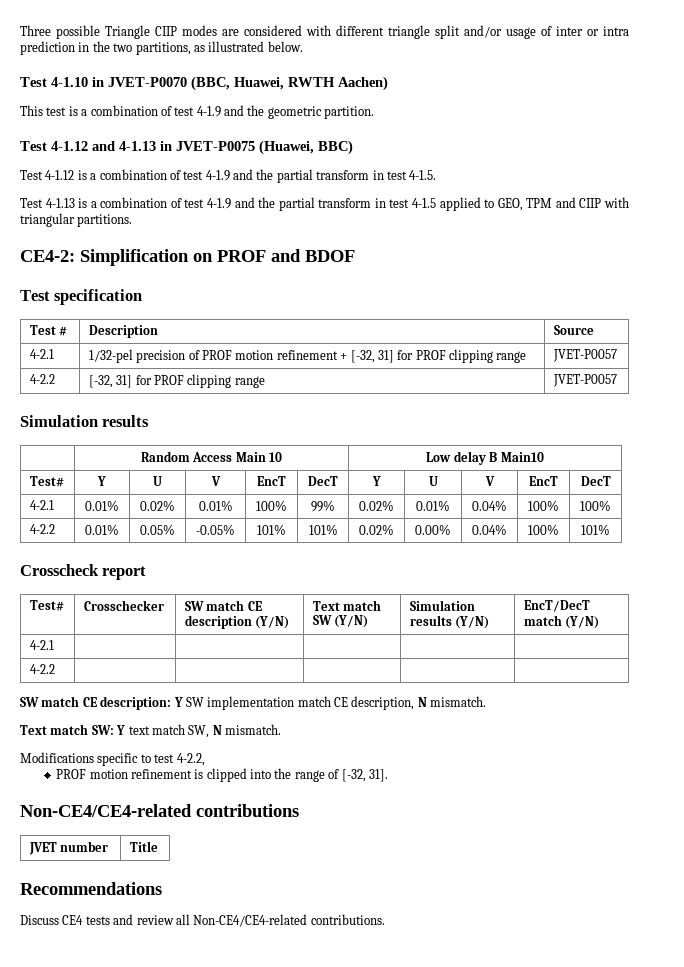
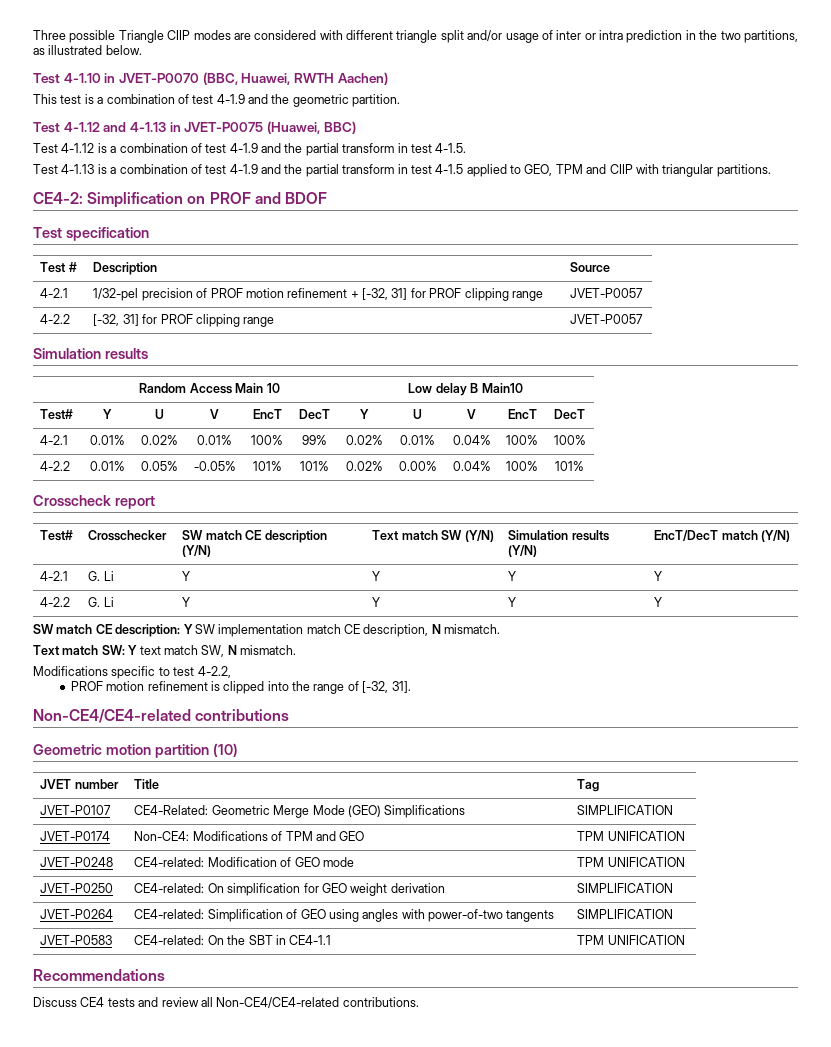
[29,664,55,674] | | | | // 4-2.2 | | | | | -> [88,571,114,581] [182,571,191,581] [372,571,381,581] [508,571,517,581] [654,571,663,581] [40,597,71,607] [88,597,114,607] [182,597,191,607] [372,597,381,607] [508,597,517,607] [654,597,663,607] G. Li | Y | Y | Y | Y // 4-2.2 | G. Li | Y | Y | Y | Y
(299, 810) none -> [33,743,238,758] // Geometric motion partition (10)
(158, 846) none -> [577,779,600,792] [40,805,112,815] [134,805,466,818] [577,805,674,815] [40,831,111,841] [134,831,365,841] [577,831,685,841] [40,857,114,867] [134,857,354,867] [577,857,685,867] [40,883,114,893] [134,883,445,896] [577,883,674,893] [40,909,114,919] [134,909,555,922] [577,909,674,919] [40,935,113,945] [134,935,332,945] [577,935,685,945] | Tag // JVET-P0107 | CE4-Related: Geometric Merge Mode (GEO) Simplifications | SIMPLIFICATION // JVET-P0174 | Non-CE4: Modifications of TPM and GEO | TPM UNIFICATION // JVET-P0248 | CE4-related: Modification of GEO mode | TPM UNIFICATION // JVET-P0250 | CE4-related: On simplification for GEO weight derivation | SIMPLIFICATION // JVET-P0264 | CE4-related: Simplification of GEO using angles with power-of-two tangents | SIMPLIFICATION // JVET-P0583 | CE4-related: On the SBT in CE4-1.1 | TPM UNIFICATION

